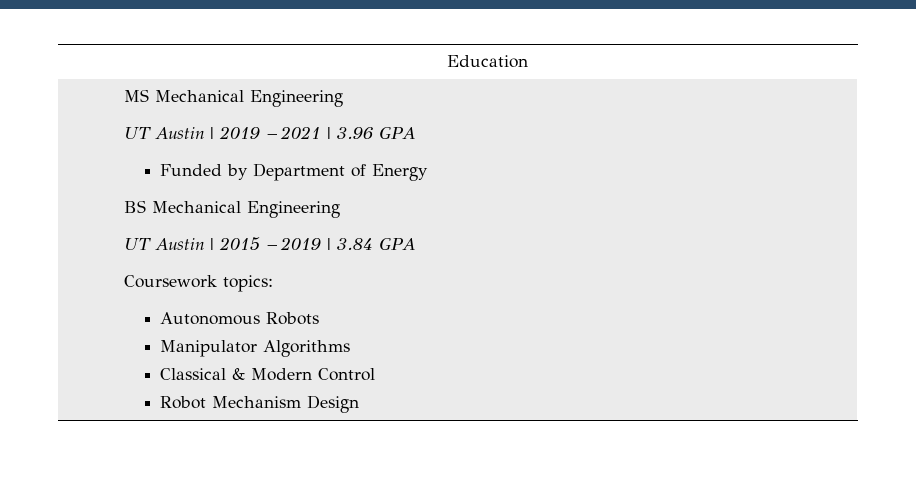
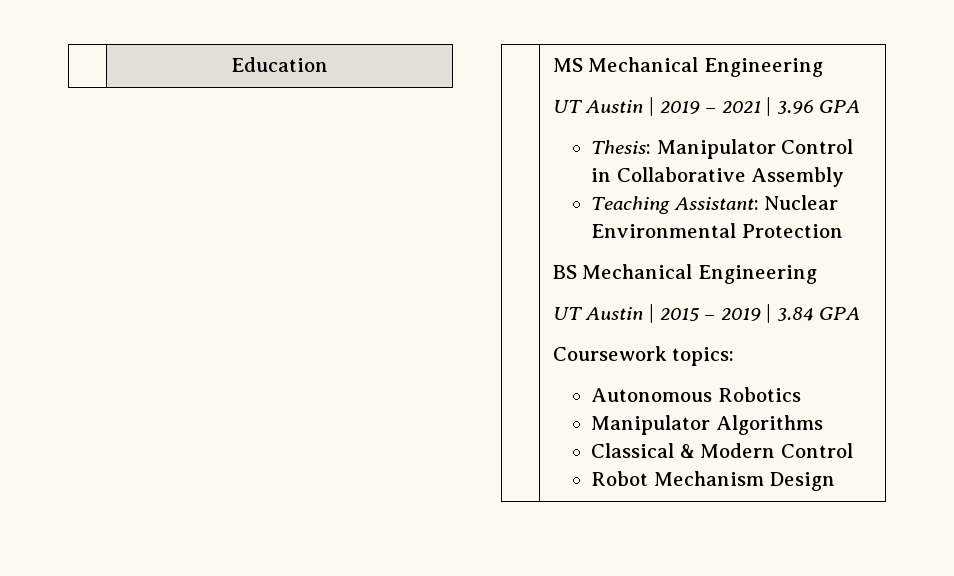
[160,163,429,181] Funded by Department of Energy -> [591,139,854,159] [591,167,845,187] [591,195,839,214] [591,223,843,238] Thesis: Manipulator Control in Collaborative Assembly // Teaching Assistant: Nuclear Environmental Protection
[266,312,320,325] Robots -> [717,387,801,402] Robotics

